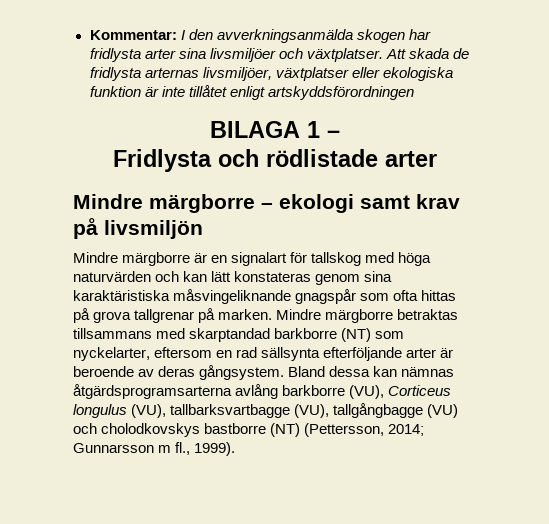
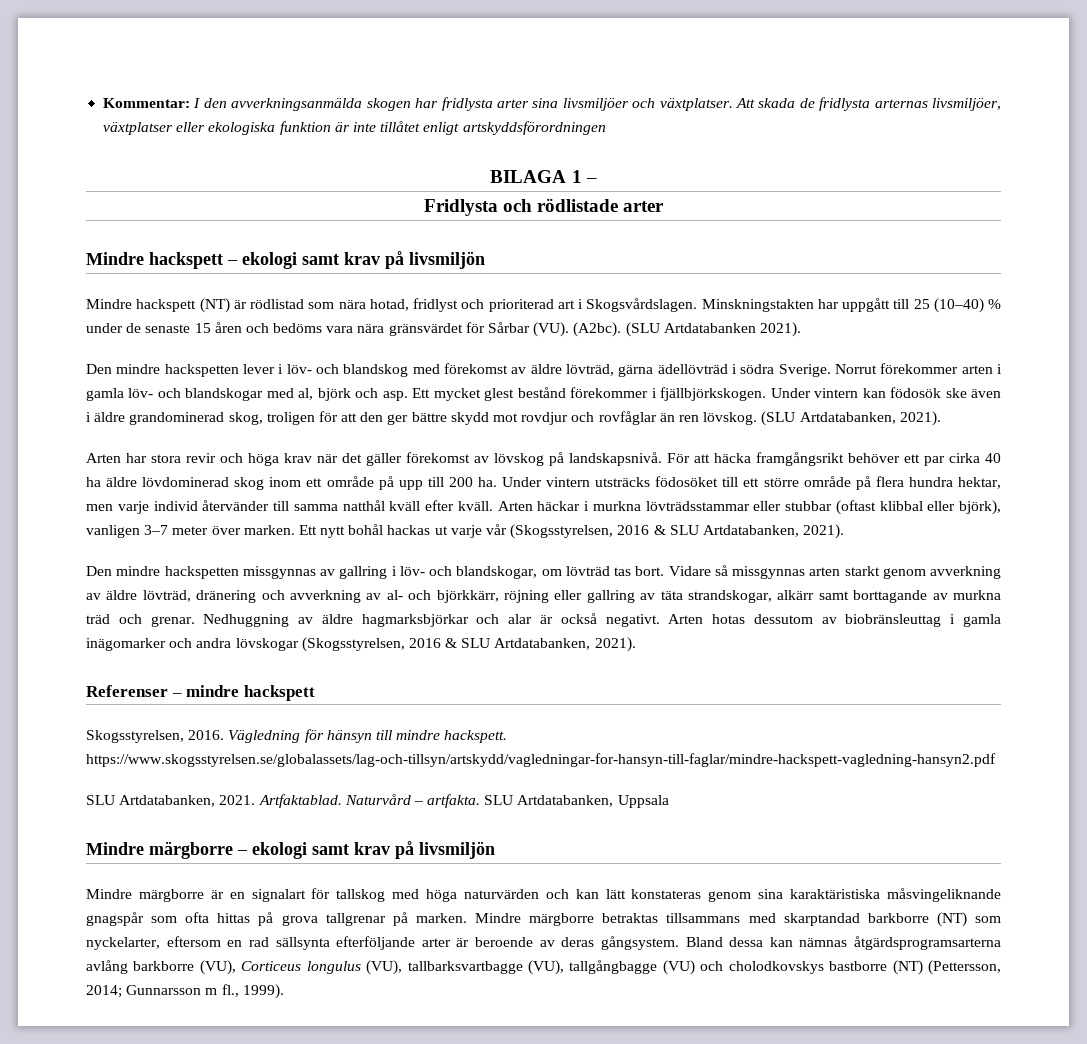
(437, 159) none -> [86,251,485,269] [86,298,1001,313] [86,322,801,337] [86,363,1003,377] [86,387,1002,401] [86,411,941,426] [86,452,1001,466] [86,476,1001,490] [86,500,1001,515] [86,524,845,539] [86,565,1001,579] [86,590,1001,603] [86,613,1002,627] [86,637,636,652] [86,685,315,701] [86,729,508,743] [86,753,996,767] [86,794,669,808] // Mindre hackspett – ekologi samt krav på livsmiljön // Mindre hackspett (NT) är rödlistad som nära hotad, fridlyst och prioriterad art i Skogsvårdslagen. Minskningstakten har uppgått till 25 (10–40) % under de senaste 15 åren och bedöms vara nära gränsvärdet för Sårbar (VU). (A2bc). (SLU Artdatabanken 2021). // Den mindre hackspetten lever i löv- och blandskog med förekomst av äldre lövträd, gärna ädellövträd i södra Sverige. Norrut förekommer arten i gamla löv- och blandskogar med al, björk och asp. Ett mycket glest bestånd förekommer i fjällbjörkskogen. Under vintern kan födosök ske även i äldre grandominerad skog, troligen för att den ger bättre skydd mot rovdjur och rovfåglar än ren lövskog. (SLU Artdatabanken, 2021). // Arten har stora revir och höga krav när det gäller förekomst av lövskog på landskapsnivå. För att häcka framgångsrikt behöver ett par cirka 40 ha äldre lövdominerad skog inom ett område på upp till 200 ha. Under vintern utsträcks födosöket till ett större område på flera hundra hektar, men varje individ återvänder till samma natthål kväll efter kväll. Arten häckar i murkna lövträdsstammar eller stubbar (oftast klibbal eller björk), vanligen 3–7 meter över marken. Ett nytt bohål hackas ut varje vår (Skogsstyrelsen, 2016 & SLU Artdatabanken, 2021). // Den mindre hackspetten missgynnas av gallring i löv- och blandskogar, om lövträd tas bort. Vidare så missgynnas arten starkt genom avverkning av äldre lövträd, dränering och avverkning av al- och björkkärr, röjning eller gallring av täta strandskogar, alkärr samt borttagande av murkna träd och grenar. Nedhuggning av äldre hagmarksbjörkar och alar är också negativt. Arten hotas dessutom av biobränsleuttag i gamla inägomarker och andra lövskogar (Skogsstyrelsen, 2016 & SLU Artdatabanken, 2021). // Referenser – mindre hackspett // Skogsstyrelsen, 2016. Vägledning för hänsyn till mindre hackspett. https://www.skogsstyrelsen.se/globalassets/lag-och-tillsyn/artskydd/vagledningar-for-hansyn-till-faglar/mindre-hackspett-vagledning-hansyn2.pdf // SLU Artdatabanken, 2021. Artfaktablad. Naturvård – artfakta. SLU Artdatabanken, Uppsala

